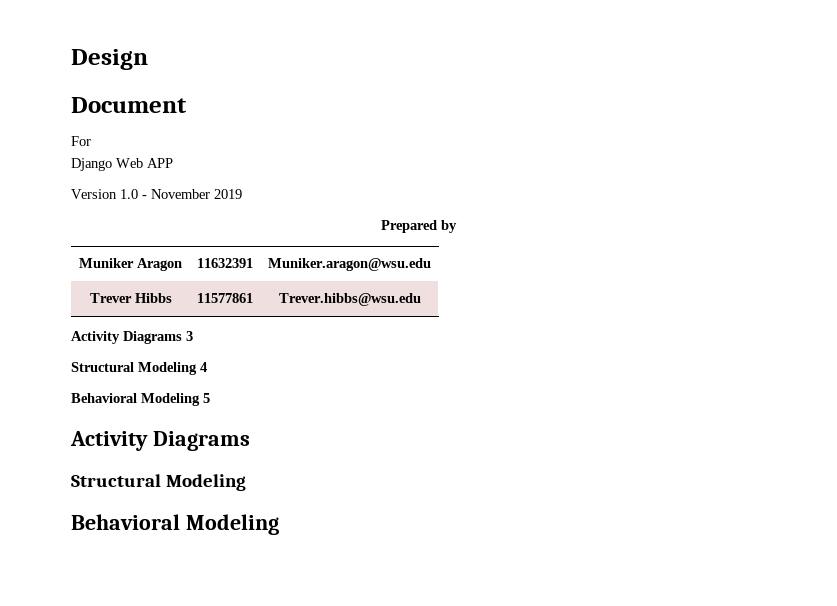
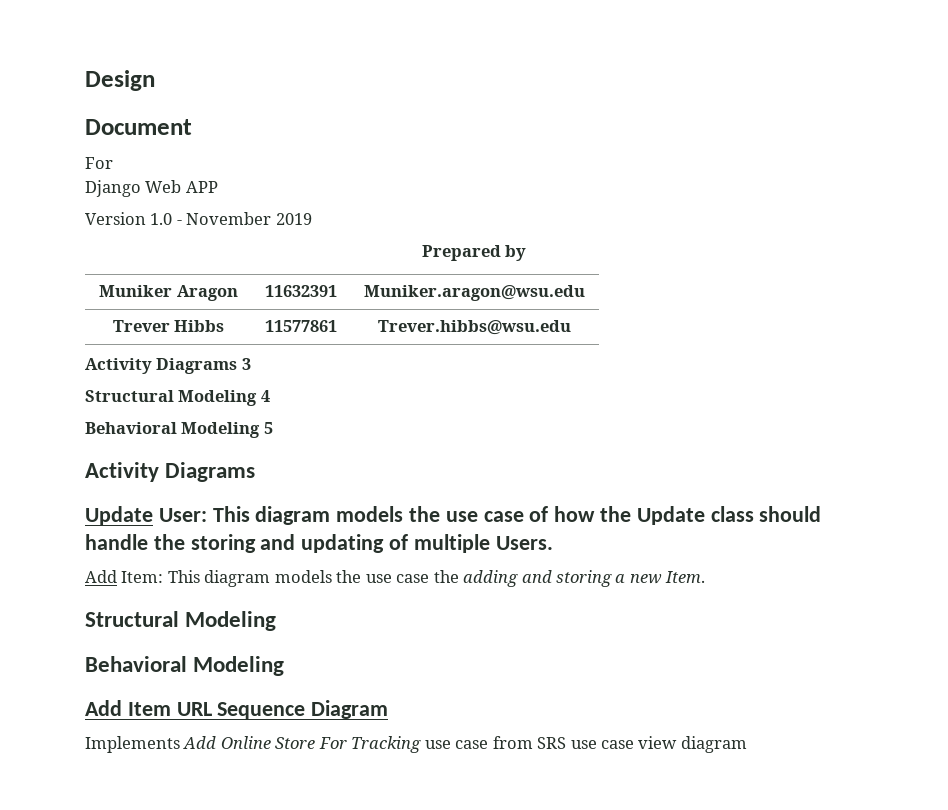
[71,474,246,491] [71,514,279,535] Structural Modeling // Behavioral Modeling -> [85,506,822,525] [85,534,553,553] [85,570,706,587] [85,611,277,631] [85,656,285,676] [85,700,389,719] [85,736,747,753] Update User: This diagram models the use case of how the Update class should handle the storing and updating of multiple Users. // Add Item: This diagram models the use case the adding and storing a new Item. // Structural Modeling // Behavioral Modeling // Add Item URL Sequence Diagram // Implements Add Online Store For Tracking use case from SRS use case view diagram

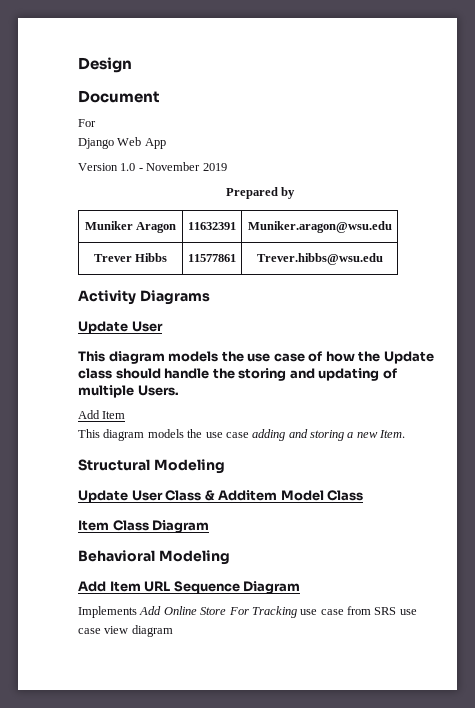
[185,181,218,193] APP -> [144,138,166,149] App
[85,358,251,374] [85,390,270,406] [85,422,273,438] // Activity Diagrams 3 // Structural Modeling 4 // Behavioral Modeling 5 -> (383, 259) none
[158,508,207,522] User: -> [131,321,163,332] User //
[121,570,459,587] Item: This diagram models the use case the -> [102,411,126,419] [78,429,249,441] Item // This diagram models the use case
(277, 621) none -> [78,490,364,503] [78,520,210,533] // Update User Class & Additem Model Class // Item Class Diagram

